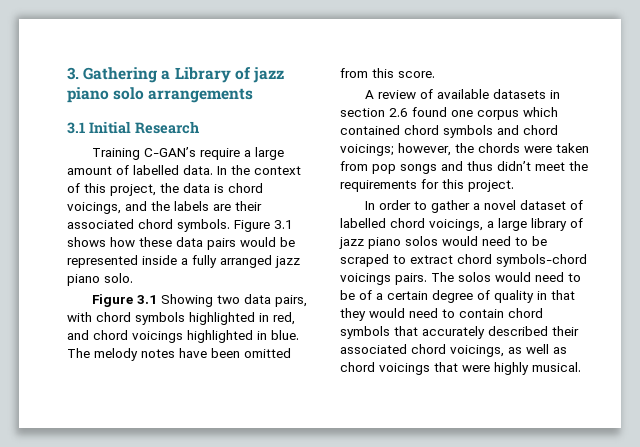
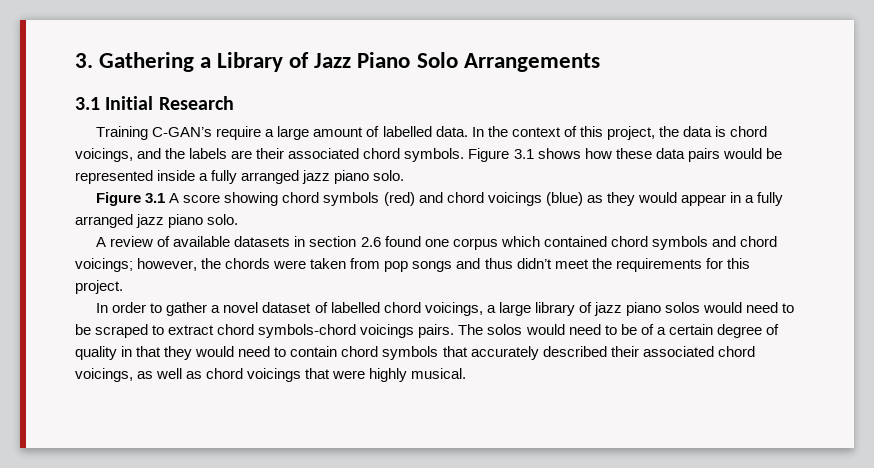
[252,67,284,83] [67,87,254,103] jazz piano solo arrangements -> [314,52,600,72] Jazz Piano Solo Arrangements
[160,294,307,307] [67,312,295,325] [67,330,299,343] [67,348,291,361] [340,68,435,78] Showing two data pairs, with chord symbols highlighted in red, and chord voicings highlighted in blue. The melody notes have been omitted from this score. -> [169,192,784,206] [75,214,239,228] A score showing chord symbols (red) and chord voicings (blue) as they would appear in a fully arranged jazz piano solo.

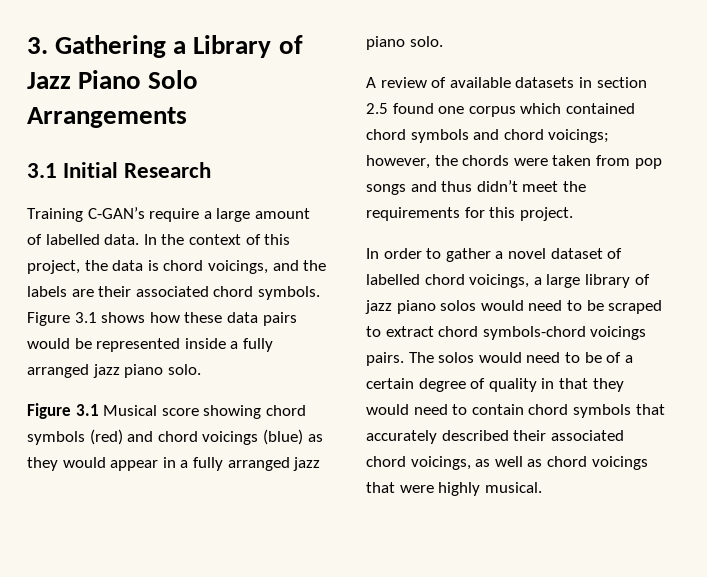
[169,193,180,203] A -> [103,405,158,416] Musical
[360,237,381,247] 2.6 -> [366,103,388,114] 2.5

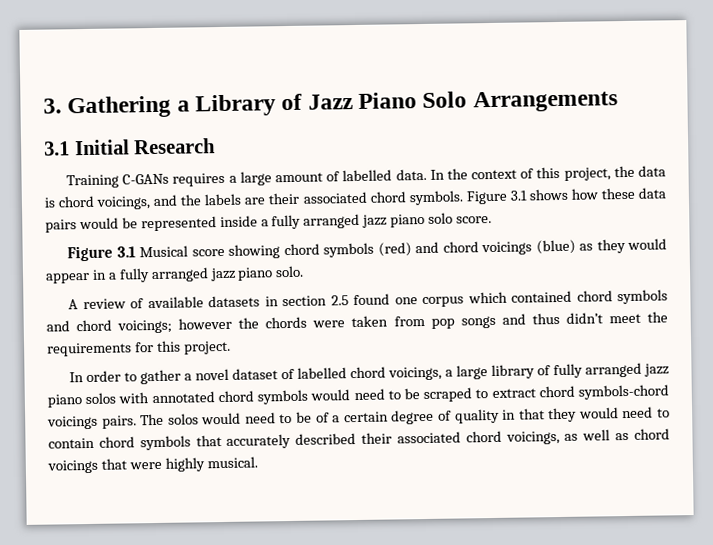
[87,207,200,222] C-GAN’s require -> [122,172,226,187] C-GANs requires
[167,364,201,375] solo. -> [428,212,493,224] solo score.
[366,155,430,169] however, -> [178,317,233,330] however
(650, 279) none -> [553,362,643,379] fully arranged
(477, 305) none -> [118,389,309,405] with annotated chord symbols

